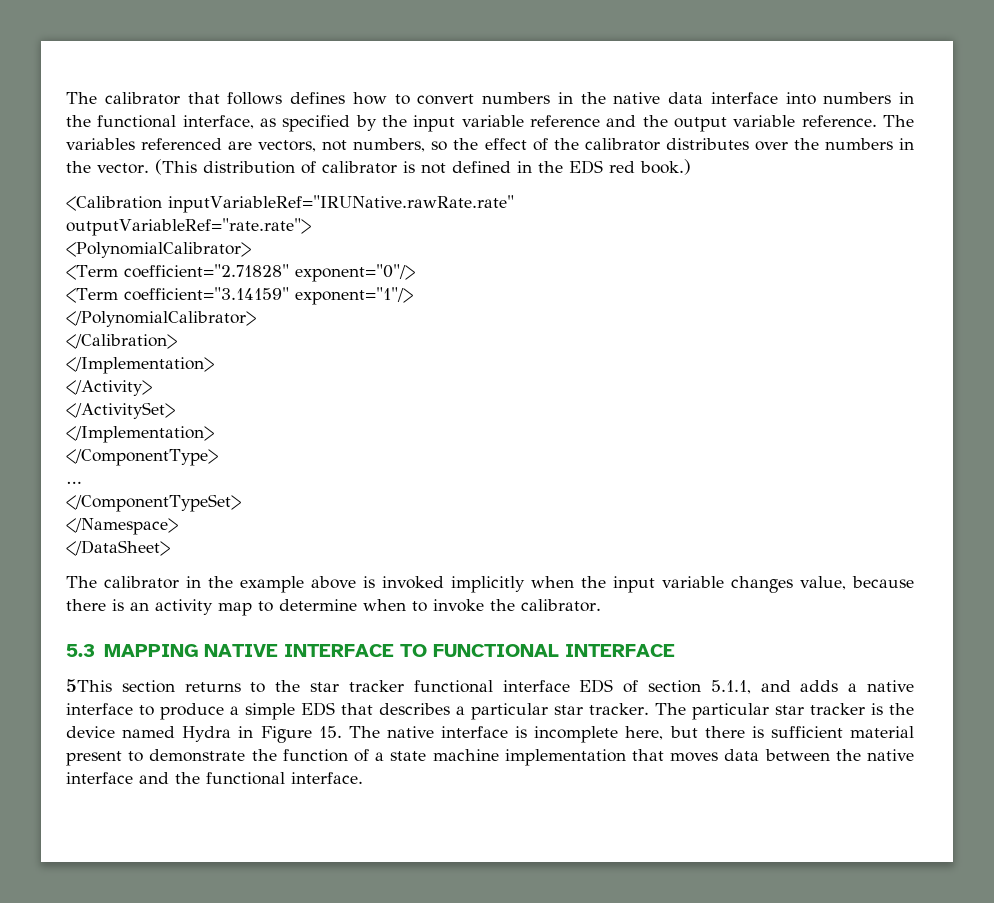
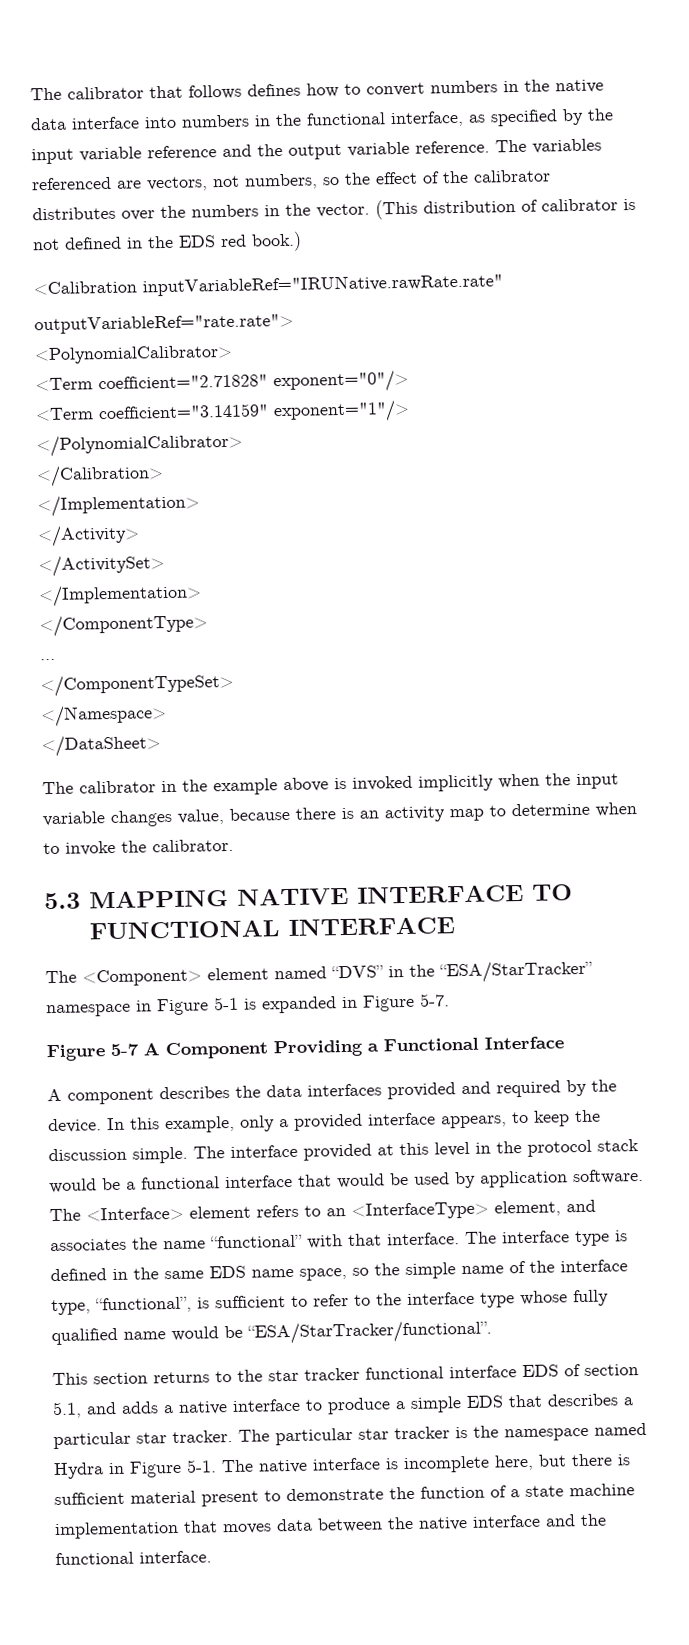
[66,679,112,692] 5This -> [45,959,593,987] [46,993,450,1018] [46,1036,564,1062] [47,1079,617,1105] [48,1109,601,1134] [48,1139,639,1164] [49,1168,644,1194] [49,1199,596,1222] [50,1230,628,1252] [50,1259,628,1282] [51,1289,609,1316] [51,1319,492,1346] [52,1372,88,1386] The <Component> element named “DVS” in the “ESA/StarTracker” namespace in Figure 5-1 is expanded in Figure 5-7. // Figure 5-7 A Component Providing a Functional Interface // A component describes the data interfaces provided and required by the device. In this example, only a provided interface appears, to keep the discussion simple. The interface provided at this level in the protocol stack would be a functional interface that would be used by application software. The <Interface> element refers to an <InterfaceType> element, and associates the name “functional” with that interface. The interface type is defined in the same EDS name space, so the simple name of the interface type, “functional”, is sufficient to refer to the interface type whose fully qualified name would be “ESA/StarTracker/functional”. // This
[710,680,751,694] 5.1.1, -> [52,1401,82,1419] 5.1,
[66,726,115,738] device -> [504,1427,589,1442] namespace
[318,726,342,738] 15. -> [186,1459,217,1473] 5-1.

